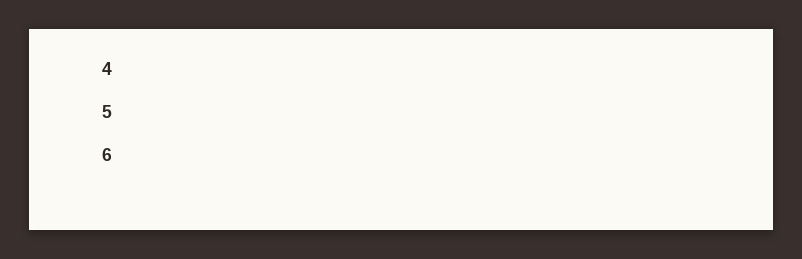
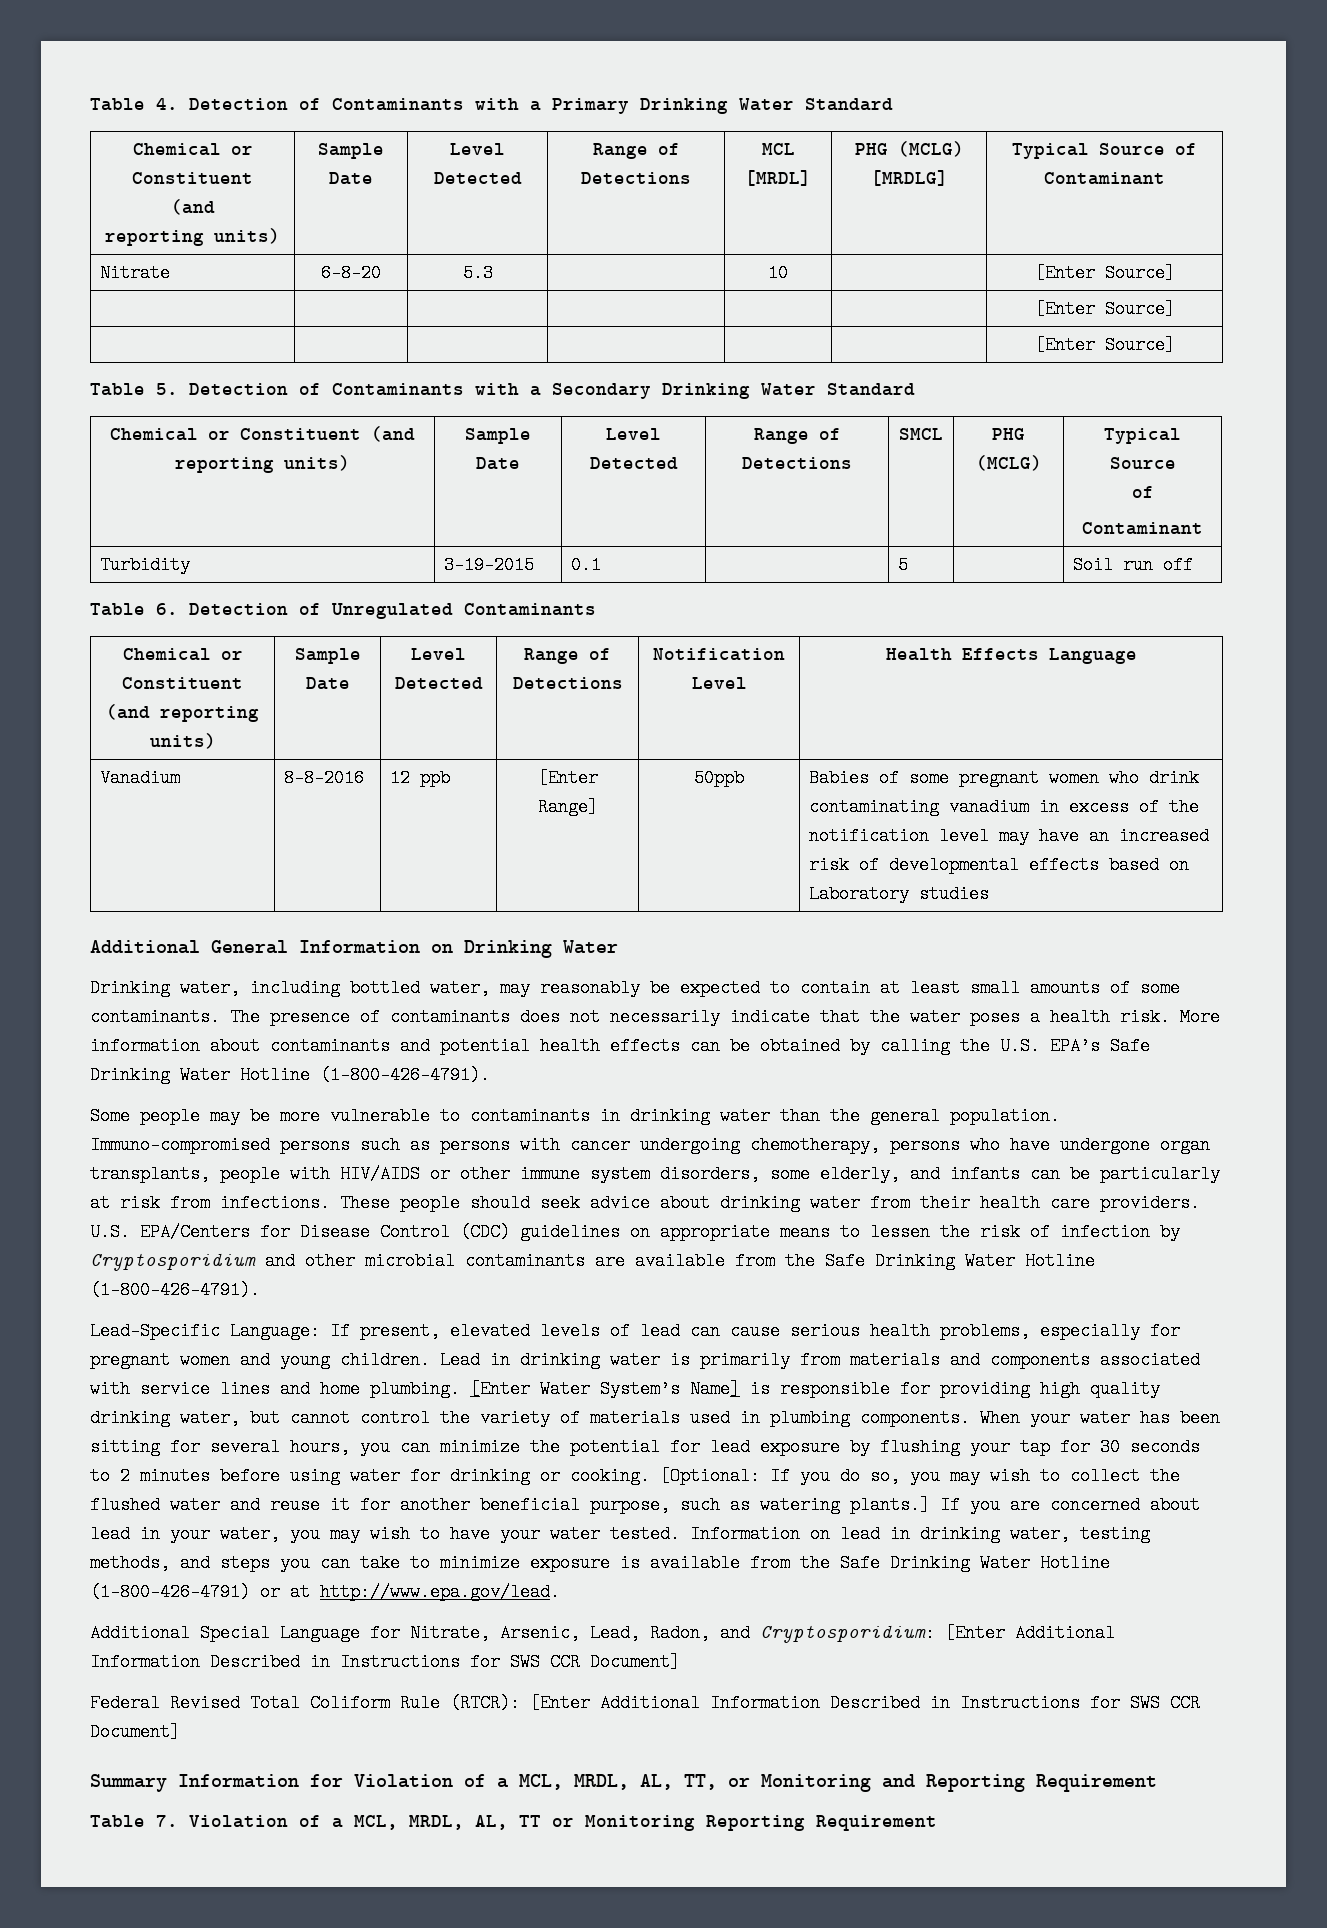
[102,62,112,75] [102,105,112,118] [102,148,112,161] 4 // 5 // 6 -> [90,98,893,114] [132,143,253,156] [132,172,253,184] [170,199,215,215] [105,228,280,246] [318,143,384,159] [329,172,373,185] [450,143,505,155] [433,172,522,184] [592,143,680,159] [581,172,691,184] [761,143,795,155] [745,170,811,186] [854,141,964,157] [870,170,948,186] [1012,143,1197,159] [1044,172,1165,185] [99,264,170,282] [321,264,381,282] [462,264,493,282] [768,264,788,282] [1034,264,1175,282] [1034,300,1175,318] [1034,336,1175,354] [90,383,915,399] [109,426,415,442] [175,455,350,473] [465,428,531,444] [476,457,520,470] [606,428,661,440] [589,457,678,469] [753,428,841,444] [742,457,852,469] [899,428,943,440] [992,428,1025,440] [975,455,1042,471] [1104,428,1181,444] [1109,457,1176,469] [1131,486,1154,498] [1082,522,1203,535] [99,556,190,574] [443,556,534,574] [570,556,601,574] [897,556,908,574] [1072,556,1193,574] [90,603,596,619] [122,648,243,661] [122,677,243,689] [106,704,259,722] [149,733,216,749] [294,648,361,664] [305,677,350,690] [411,648,466,660] [394,677,483,689] [524,648,611,664] [512,677,623,689] [653,648,785,661] [691,677,747,689] [885,648,1137,664] [99,769,180,787] [283,769,364,787] [389,769,450,787] [537,769,598,787] [537,798,598,816] [694,769,744,787] [808,769,1199,787] [808,798,1199,816] [808,827,1209,845] [808,856,1189,874] [808,885,989,903] [90,940,618,958] [90,979,1180,997] [90,1008,1220,1026] [90,1037,1150,1055] [90,1066,490,1084] [90,1107,1060,1125] [90,1136,1210,1154] [90,1165,1220,1183] [90,1194,1200,1212] [90,1223,1180,1241] [90,1252,1095,1271] [90,1281,260,1299] [90,1322,1180,1340] [90,1351,1200,1369] [90,1380,1160,1398] [90,1409,1220,1427] [90,1438,1200,1456] [90,1467,1180,1485] [90,1496,1200,1514] [90,1525,1150,1543] [90,1554,1110,1572] [90,1583,560,1601] [90,1624,1115,1643] [90,1653,680,1671] [90,1694,1200,1712] [90,1723,180,1741] [90,1774,1157,1792] [90,1815,937,1831] Table 4. Detection of Contaminants with a Primary Drinking Water Standard // Chemical or Constituent // (and // reporting units) | Sample Date | Level Detected | Range of Detections | MCL [MRDL] | PHG (MCLG) [MRDLG] | Typical Source of Contaminant // Nitrate | 6-8-20 | 5.3 | | 10 | | [Enter Source] // | | | | | | [Enter Source] // | | | | | | [Enter Source] // Table 5. Detection of Contaminants with a Secondary Drinking Water Standard // Chemical or Constituent (and reporting units) | Sample Date | Level Detected | Range of Detections | SMCL | PHG (MCLG) | Typical Source // of // Contaminant // Turbidity | 3-19-2015 | 0.1 | | 5 | | Soil run off // Table 6. Detection of Unregulated Contaminants // Chemical or Constituent (and reporting units) | Sample Date | Level Detected | Range of Detections | Notification Level | Health Effects Language // Vanadium | 8-8-2016 | 12 ppb | [Enter Range] | 50ppb | Babies of some pregnant women who drink contaminating vanadium in excess of the notification level may have an increased risk of developmental effects based on Laboratory studies // Additional General Information on Drinking Water // Drinking water, including bottled water, may reasonably be expected to contain at least small amounts of some contaminants. The presence of contaminants does not necessarily indicate that the water poses a health risk. More information about contaminants and potential health effects can be obtained by calling the U.S. EPA’s Safe Drinking Water Hotline (1-800-426-4791). // Some people may be more vulnerable to contaminants in drinking water than the general population. Immuno-compromised persons such as persons with cancer undergoing chemotherapy, persons who have undergone organ transplants, people with HIV/AIDS or other immune system disorders, some elderly, and infants can be particularly at risk from infections. These people should seek advice about drinking water from their health care providers. U.S. EPA/Centers for Disease Control (CDC) guidelines on appropriate means to lessen the risk of infection by Cryptosporidium and other microbial contaminants are available from the Safe Drinking Water Hotline (1-800-426-4791). // Lead-Specific Language: If present, elevated levels of lead can cause serious health problems, especially for pregnant women and young children. Lead in drinking water is primarily from materials and components associated with service lines and home plumbing. [Enter Water System’s Name] is responsible for providing high quality drinking water, but cannot control the variety of materials used in plumbing components. When your water has been sitting for several hours, you can minimize the potential for lead exposure by flushing your tap for 30 seconds to 2 minutes before using water for drinking or cooking. [Optional: If you do so, you may wish to collect the flushed water and reuse it for another beneficial purpose, such as watering plants.] If you are concerned about lead in your water, you may wish to have your water tested. Information on lead in drinking water, testing methods, and steps you can take to minimize exposure is available from the Safe Drinking Water Hotline (1-800-426-4791) or at http://www.epa.gov/lead. // Additional Special Language for Nitrate, Arsenic, Lead, Radon, and Cryptosporidium: [Enter Additional Information Described in Instructions for SWS CCR Document] // Federal Revised Total Coliform Rule (RTCR): [Enter Additional Information Described in Instructions for SWS CCR Document] // Summary Information for Violation of a MCL, MRDL, AL, TT, or Monitoring and Reporting Requirement // Table 7. Violation of a MCL, MRDL, AL, TT or Monitoring Reporting Requirement

